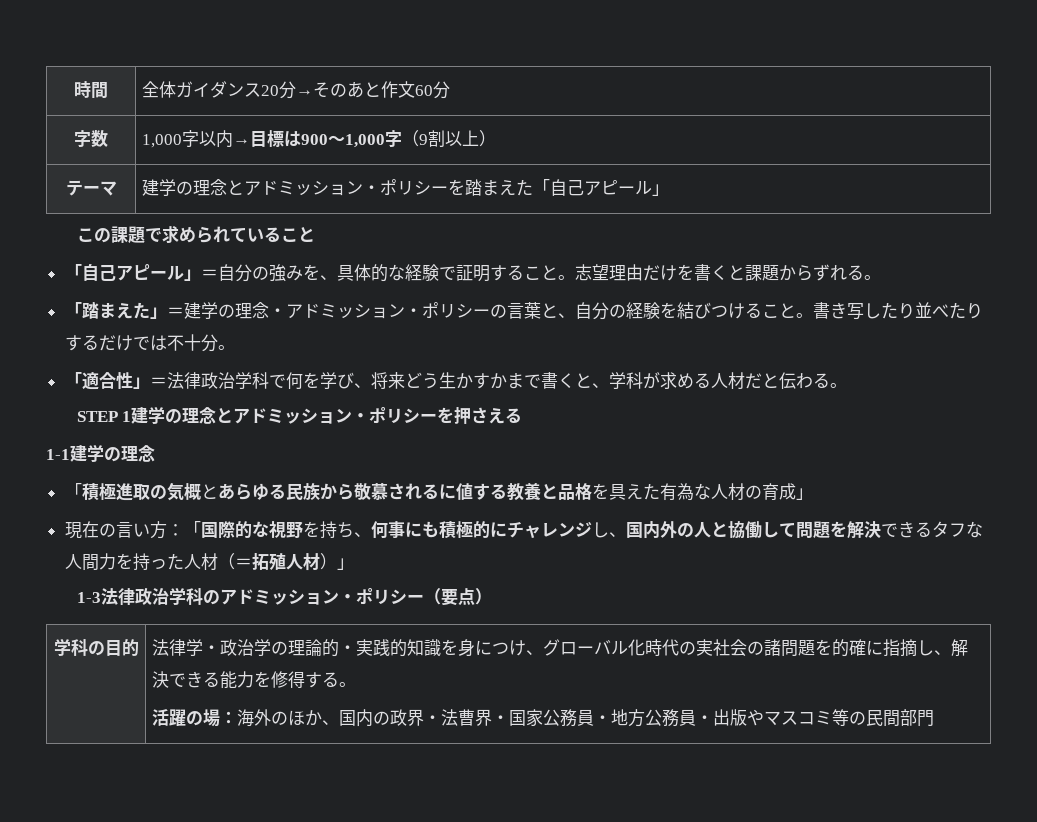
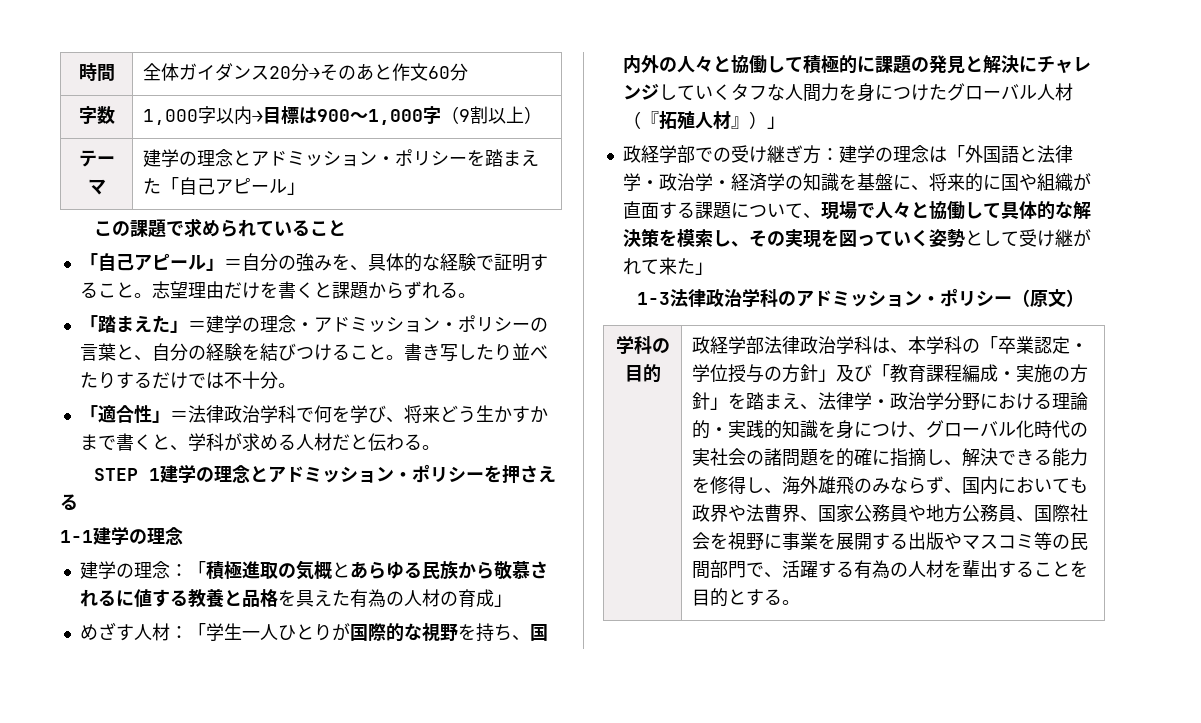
(155, 453) none -> [79,561,188,579] 建学の理念：
[693,483,711,500] な -> [385,591,404,606] の
[64,521,201,539] 現在の言い方：「 -> [79,622,350,641] めざす人材：「学生一人ひとりが
[370,521,983,539] [64,553,252,571] 何事にも積極的にチャレンジし、国内外の人と協働して問題を解決できるタフな人間力を持った人材（＝ -> [529,624,548,641] [622,55,1091,74] [622,83,1073,102] [622,111,659,129] 国内外の人々と協働して積極的に課題の発見と解決にチャレンジしていくタフな人間力を身につけたグローバル人材（『
(320, 562) none -> [730,116,749,129] 』
(354, 564) none -> [622,145,1073,164] [622,173,1091,192] [622,201,1091,220] [622,229,1091,248] [622,257,713,275] // 政経学部での受け継ぎ方：建学の理念は「外国語と法律学・政治学・経済学の知識を基盤に、将来的に国や組織が直面する課題について、現場で人々と協働して具体的な解決策を模索し、その実現を図っていく姿勢として受け継がれて来た」
[440,588,475,606] 要点 -> [1029,289,1066,307] 原文
[151,639,288,656] 法律学・政治学の -> [691,336,1088,354] [691,364,1088,383] [691,392,1052,410] 政経学部法律政治学科は、本学科の「卒業認定・学位授与の方針」及び「教育課程編成・実施の方針」を踏まえ、法律学・政治学分野における
[304,672,356,688] [151,709,509,727] する。 // 活躍の場：海外のほか、国内の政界・法曹界・ -> [745,476,1088,495] [691,504,818,522] し、海外雄飛のみならず、国内においても政界や法曹界、
[593,715,611,724] ・ -> [907,504,926,522] や
[695,715,713,724] ・ -> [1015,504,1088,523] [691,532,908,550] 、国際社会を視野に事業を展開する
(934, 718) none -> [745,560,1088,579] [691,588,800,607] で、活躍する有為の人材を輩出することを目的とする。

